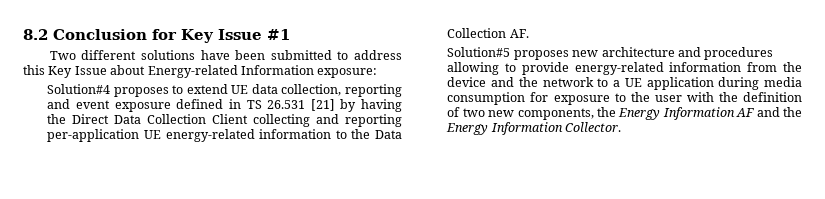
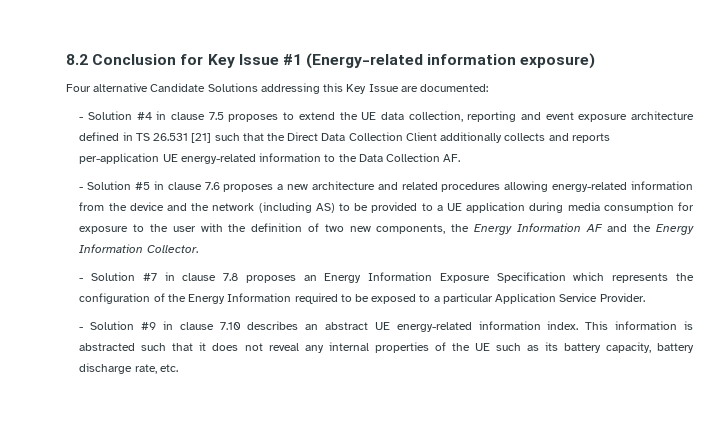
[49,50,402,60] [23,65,378,78] [47,84,111,94] // Two different solutions have been submitted to address this Key Issue about Energy-related Information exposure: // Solution#4 -> [306,53,596,69] [66,83,489,94] [79,111,224,120] (Energy-related information exposure) // Four alternative Candidate Solutions addressing this Key Issue are documented: // - Solution #4 in clause 7.5
(228, 89) none -> [339,112,358,120] the
(171, 107) none -> [630,111,694,120] architecture
[340,99,402,112] by having -> [214,133,264,141] such that
[253,114,403,127] collecting and reporting -> [440,132,610,143] additionally collects and reports
[447,47,569,60] Solution#5 proposes -> [79,181,284,192] - Solution #5 in clause 7.6 proposes a
(701, 52) none -> [401,182,438,190] related
[505,62,569,75] to provide -> (549, 186) none
(594, 82) none -> [258,202,418,213] (including AS) to be provided
(622, 127) none -> [79,272,694,283] [79,293,645,304] [79,321,693,332] [79,342,695,353] [79,363,178,374] // - Solution #7 in clause 7.8 proposes an Energy Information Exposure Specification which represents the configuration of the Energy Information required to be exposed to a particular Application Service Provider. // - Solution #9 in clause 7.10 describes an abstract UE energy-related information index. This information is abstracted such that it does not reveal any internal properties of the UE such as its battery capacity, battery discharge rate, etc.

